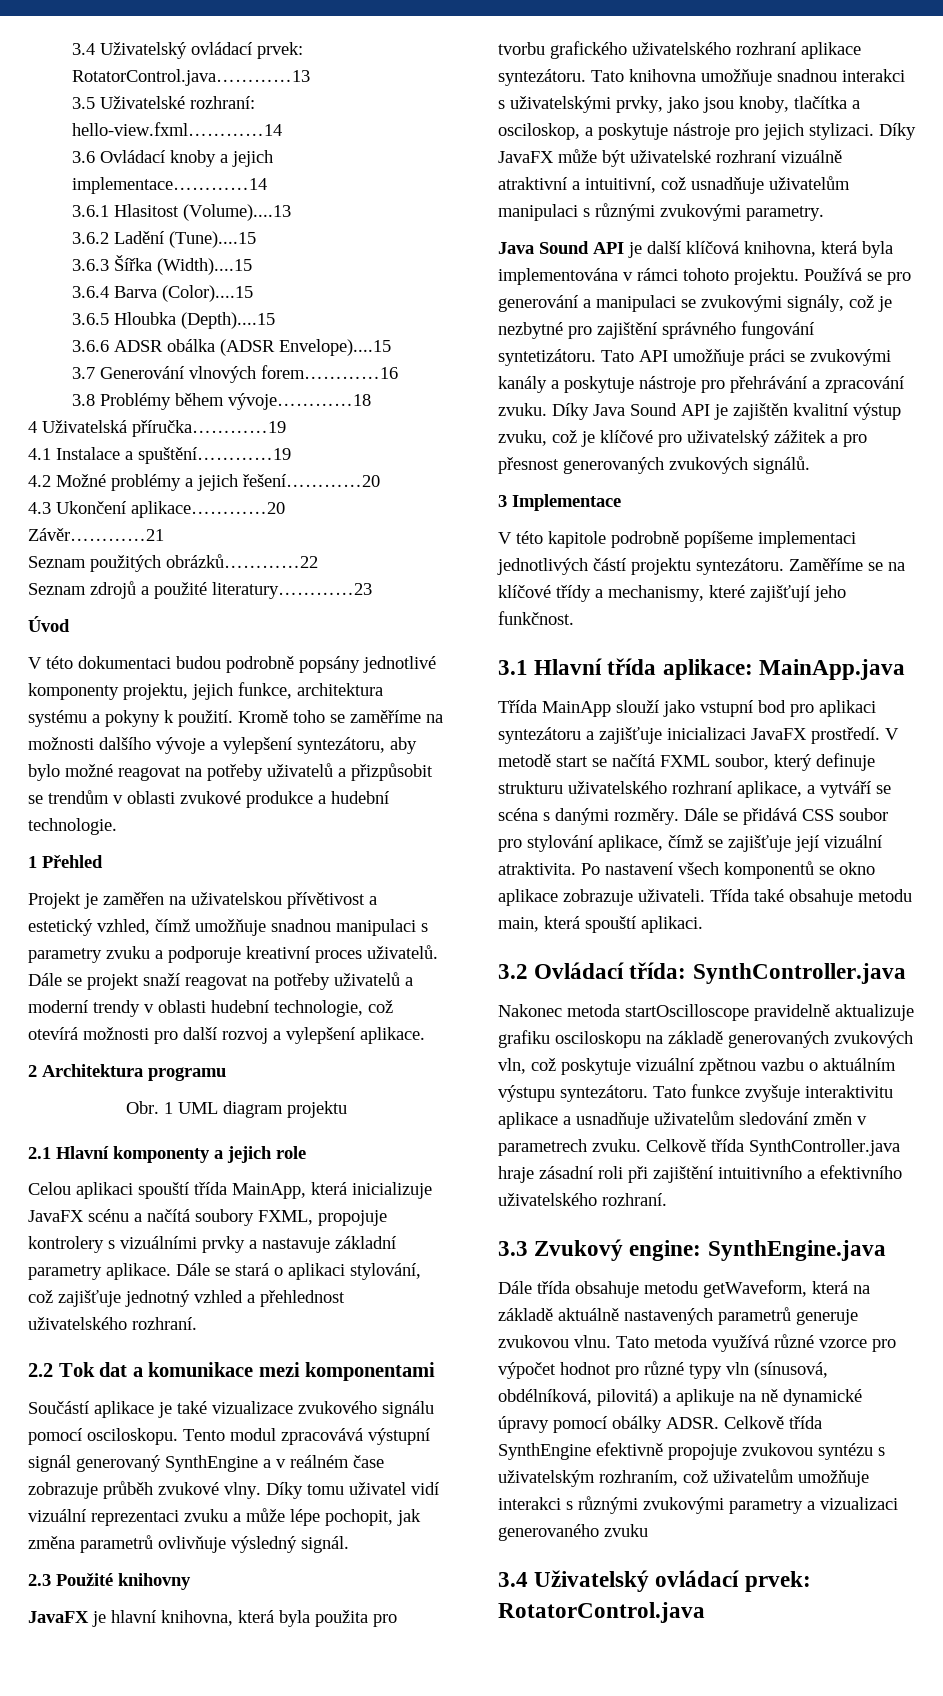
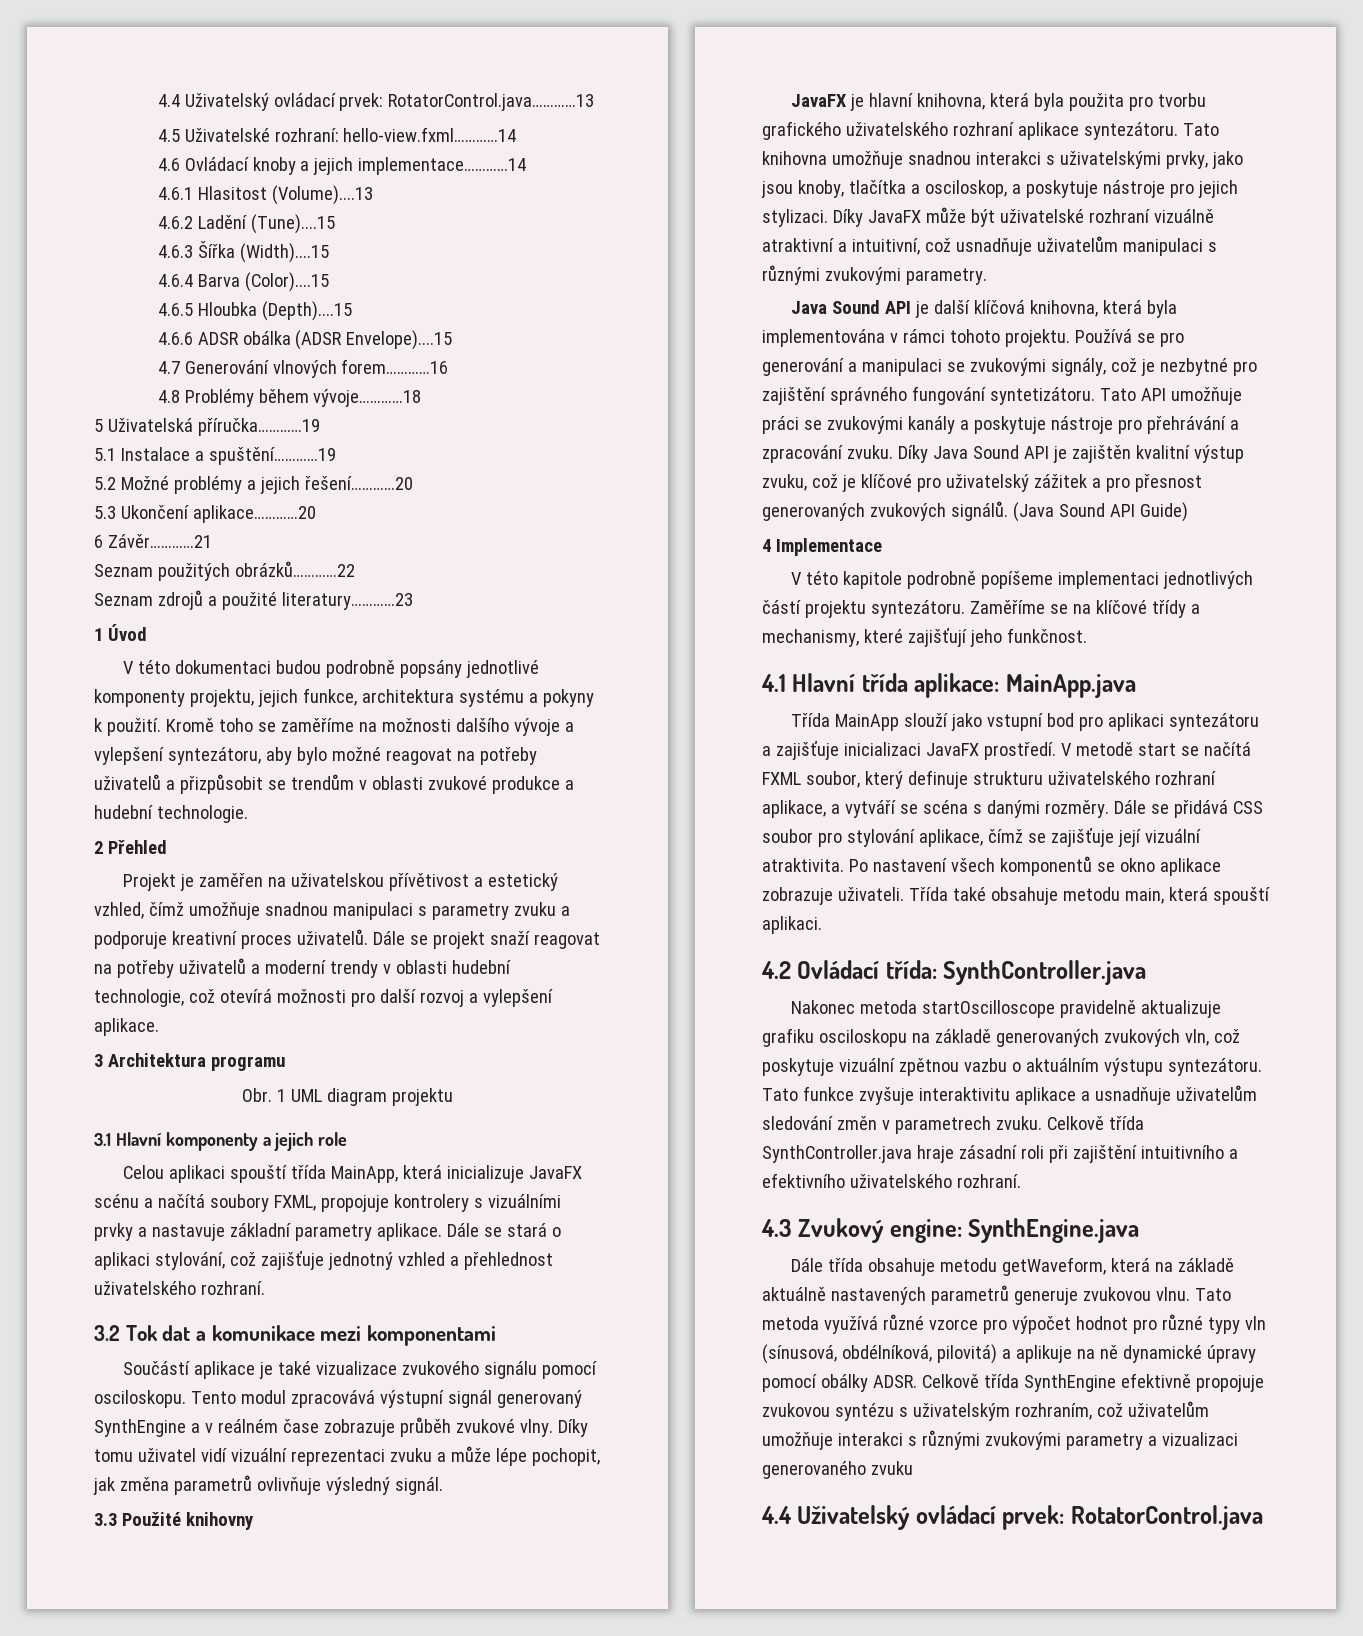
[72,43,96,55] 3.4 -> [157,94,180,107] 4.4
[72,97,96,109] 3.5 -> [157,129,180,142] 4.5
[72,151,96,163] 3.6 -> [157,158,180,171] 4.6
[72,205,110,217] 3.6.1 -> [157,187,193,200] 4.6.1
[72,232,110,244] 3.6.2 -> [157,216,193,229] 4.6.2
[72,259,110,271] 3.6.3 -> [157,245,193,258] 4.6.3
[72,286,110,298] 3.6.4 -> [157,274,193,287] 4.6.4
[72,313,110,325] 3.6.5 -> [157,303,193,316] 4.6.5
[72,340,110,352] 3.6.6 -> [157,332,193,345] 4.6.6
[72,367,96,379] 3.7 -> [157,361,180,374] 4.7
[72,394,96,406] 3.8 -> [157,390,180,403] 4.8
[28,421,37,433] 4 -> [94,419,103,432] 5
[28,448,51,460] 4.1 -> [94,448,116,461] 5.1
[28,475,51,487] 4.2 -> [94,477,116,490] 5.2
[28,502,51,514] 4.3 -> [94,506,116,519] 5.3
(285, 509) none -> [94,535,103,548] 6
(372, 590) none -> [94,628,103,641] 1
[28,856,37,868] 1 -> [94,841,103,854] 2
[28,1065,37,1077] 2 -> [94,1054,103,1067] 3
[28,1147,51,1159] 2.1 -> [94,1133,111,1146] 3.1
[28,1363,53,1377] 2.2 -> [94,1325,120,1341] 3.2
[28,1574,51,1586] 2.3 -> [94,1513,117,1526] 3.3
[498,495,507,507] // 3 -> [1012,502,1188,522] [762,539,771,552] (Java Sound API Guide) // 4
[498,660,528,675] 3.1 -> [761,674,786,692] 4.1
[498,964,528,979] 3.2 -> [761,961,791,979] 4.2
[498,1241,528,1256] 3.3 -> [761,1219,792,1237] 4.3
[498,1572,528,1587] 3.4 -> [761,1506,792,1524] 4.4

